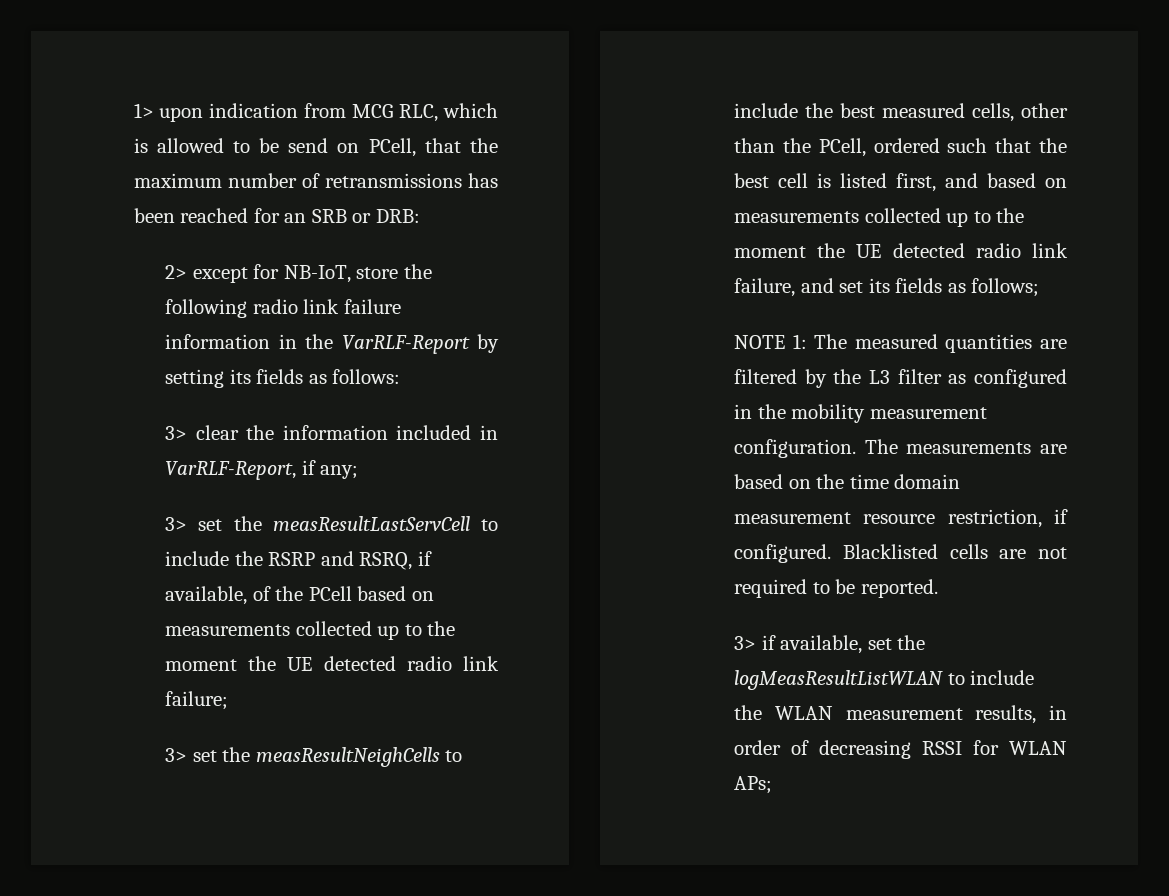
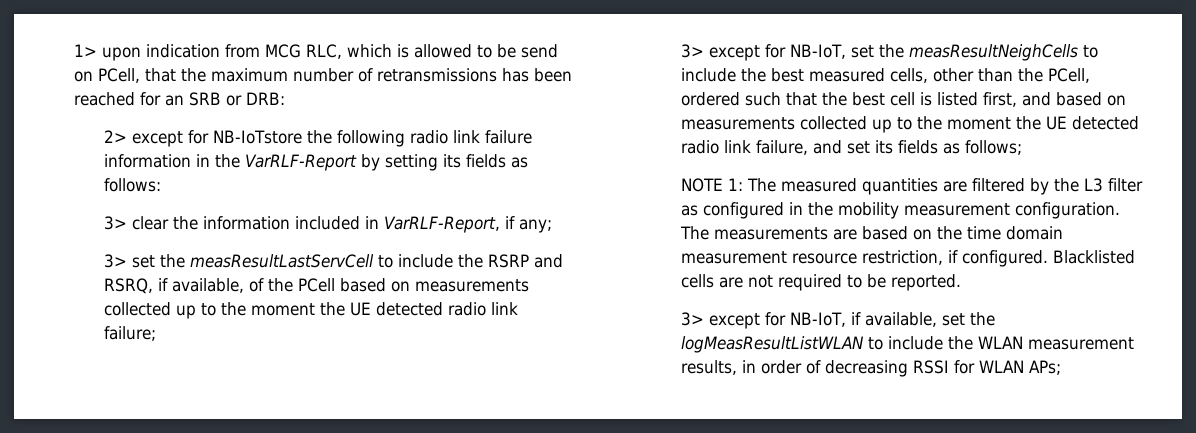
[283,265,399,283] NB-IoT, store -> [212,130,302,144] NB-IoTstore
(188, 755) none -> [708,44,846,61] except for NB-IoT,
(757, 643) none -> [708,312,846,329] except for NB-IoT,

